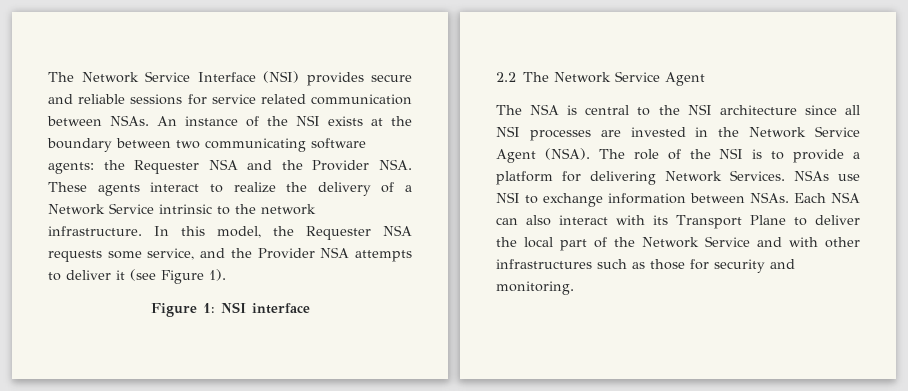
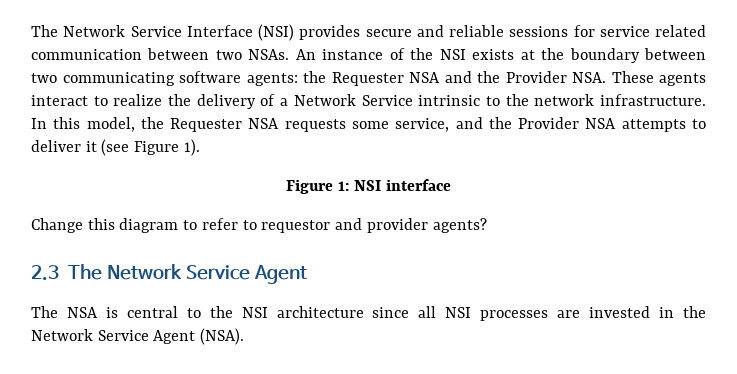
(102, 121) none -> [215,50,242,60] two
[496,72,516,82] 2.2 -> [31,218,487,233] [31,265,59,281] Change this diagram to refer to requestor and provider agents? // 2.3
[598,148,860,163] [496,170,860,185] [496,192,860,207] [496,215,860,229] [496,236,860,251] [496,259,795,273] [496,281,574,295] The role of the NSI is to provide a platform for delivering Network Services. NSAs use NSI to exchange information between NSAs. Each NSA can also interact with its Transport Plane to deliver the local part of the Network Service and with other infrastructures such as those for security and monitoring. -> (245, 336) none

